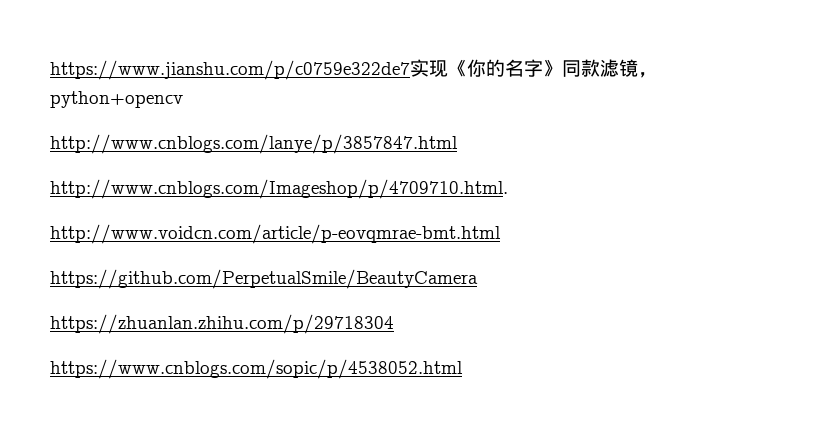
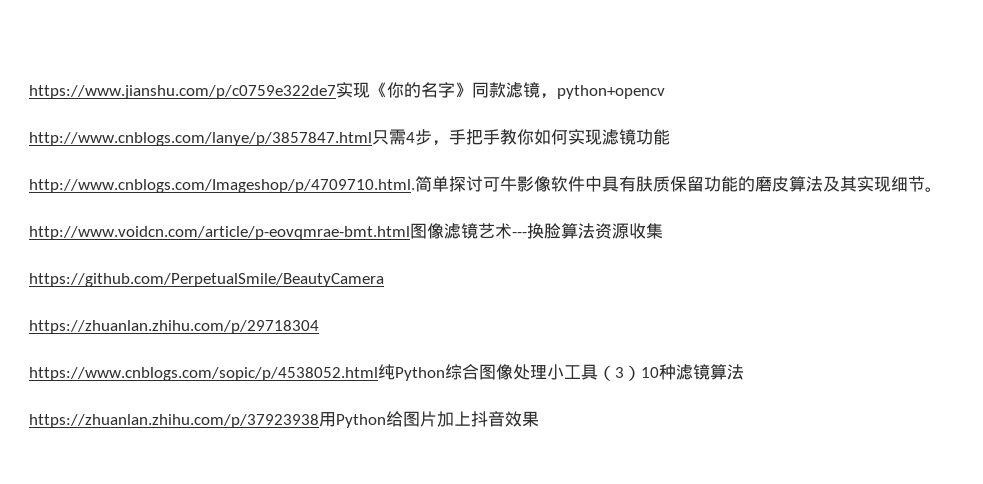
[50,179,508,199] [50,224,501,244] [50,269,478,289] [50,314,394,334] [50,359,463,379] // http://www.cnblogs.com/Imageshop/p/4709710.html. // http://www.voidcn.com/article/p-eovqmrae-bmt.html // https://github.com/PerpetualSmile/BeautyCamera // https://zhuanlan.zhihu.com/p/29718304 // https://www.cnblogs.com/sopic/p/4538052.html -> [372,129,670,146] [29,176,942,193] [29,223,663,240] [29,273,384,287] [29,320,319,334] [29,364,744,381] [29,411,539,428] 只需4步，手把手教你如何实现滤镜功能 // http://www.cnblogs.com/Imageshop/p/4709710.html.简单探讨可牛影像软件中具有肤质保留功能的磨皮算法及其实现细节。 // http://www.voidcn.com/article/p-eovqmrae-bmt.html图像滤镜艺术---换脸算法资源收集 // https://github.com/PerpetualSmile/BeautyCamera // https://zhuanlan.zhihu.com/p/29718304 // https://www.cnblogs.com/sopic/p/4538052.html纯Python综合图像处理小工具（3）10种滤镜算法 // https://zhuanlan.zhihu.com/p/37923938用Python给图片加上抖音效果

